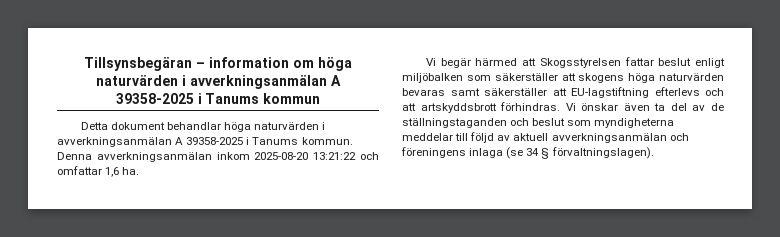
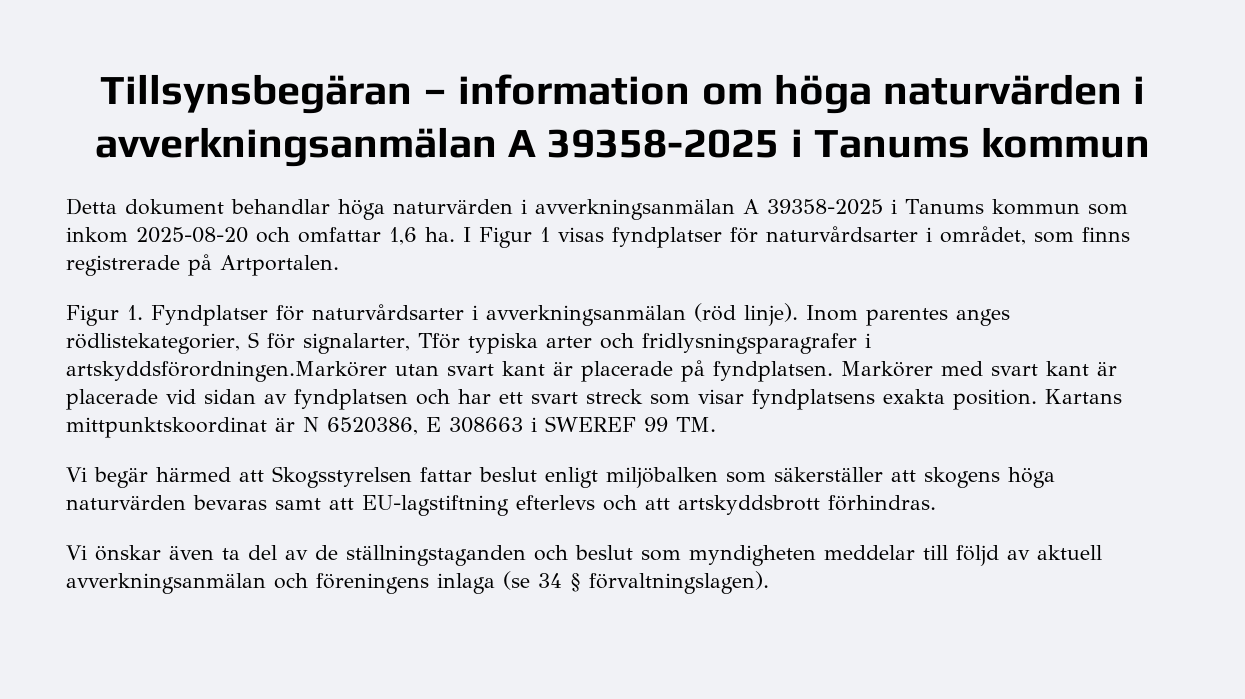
[301,137,353,145] [57,152,212,162] kommun. Denna avverkningsanmälan -> [991,199,1128,215] kommun som
[313,152,357,160] 13:21:22 -> (248, 235) none
(140, 171) none -> [463,226,1130,248] [66,254,339,276] [66,303,1010,326] [66,332,871,354] [66,360,1117,382] [66,389,1122,410] [66,416,716,438] I Figur 1 visas fyndplatser för naturvårdsarter i området, som finns registrerade på Artportalen. // Figur 1. Fyndplatser för naturvårdsarter i avverkningsanmälan (röd linje). Inom parentes anges rödlistekategorier, S för signalarter, Tför typiska arter och fridlysningsparagrafer i artskyddsförordningen.Markörer utan svart kant är placerade på fyndplatsen. Markörer med svart kant är placerade vid sidan av fyndplatsen och har ett svart streck som visar fyndplatsens exakta position. Kartans mittpunktskoordinat är N 6520386, E 308663 i SWEREF 99 TM.
[484,88,547,96] säkerställer -> (321, 504) none
(561, 106) none -> (936, 503) //
[594,118,675,128] myndigheterna -> [688,545,816,566] myndigheten

